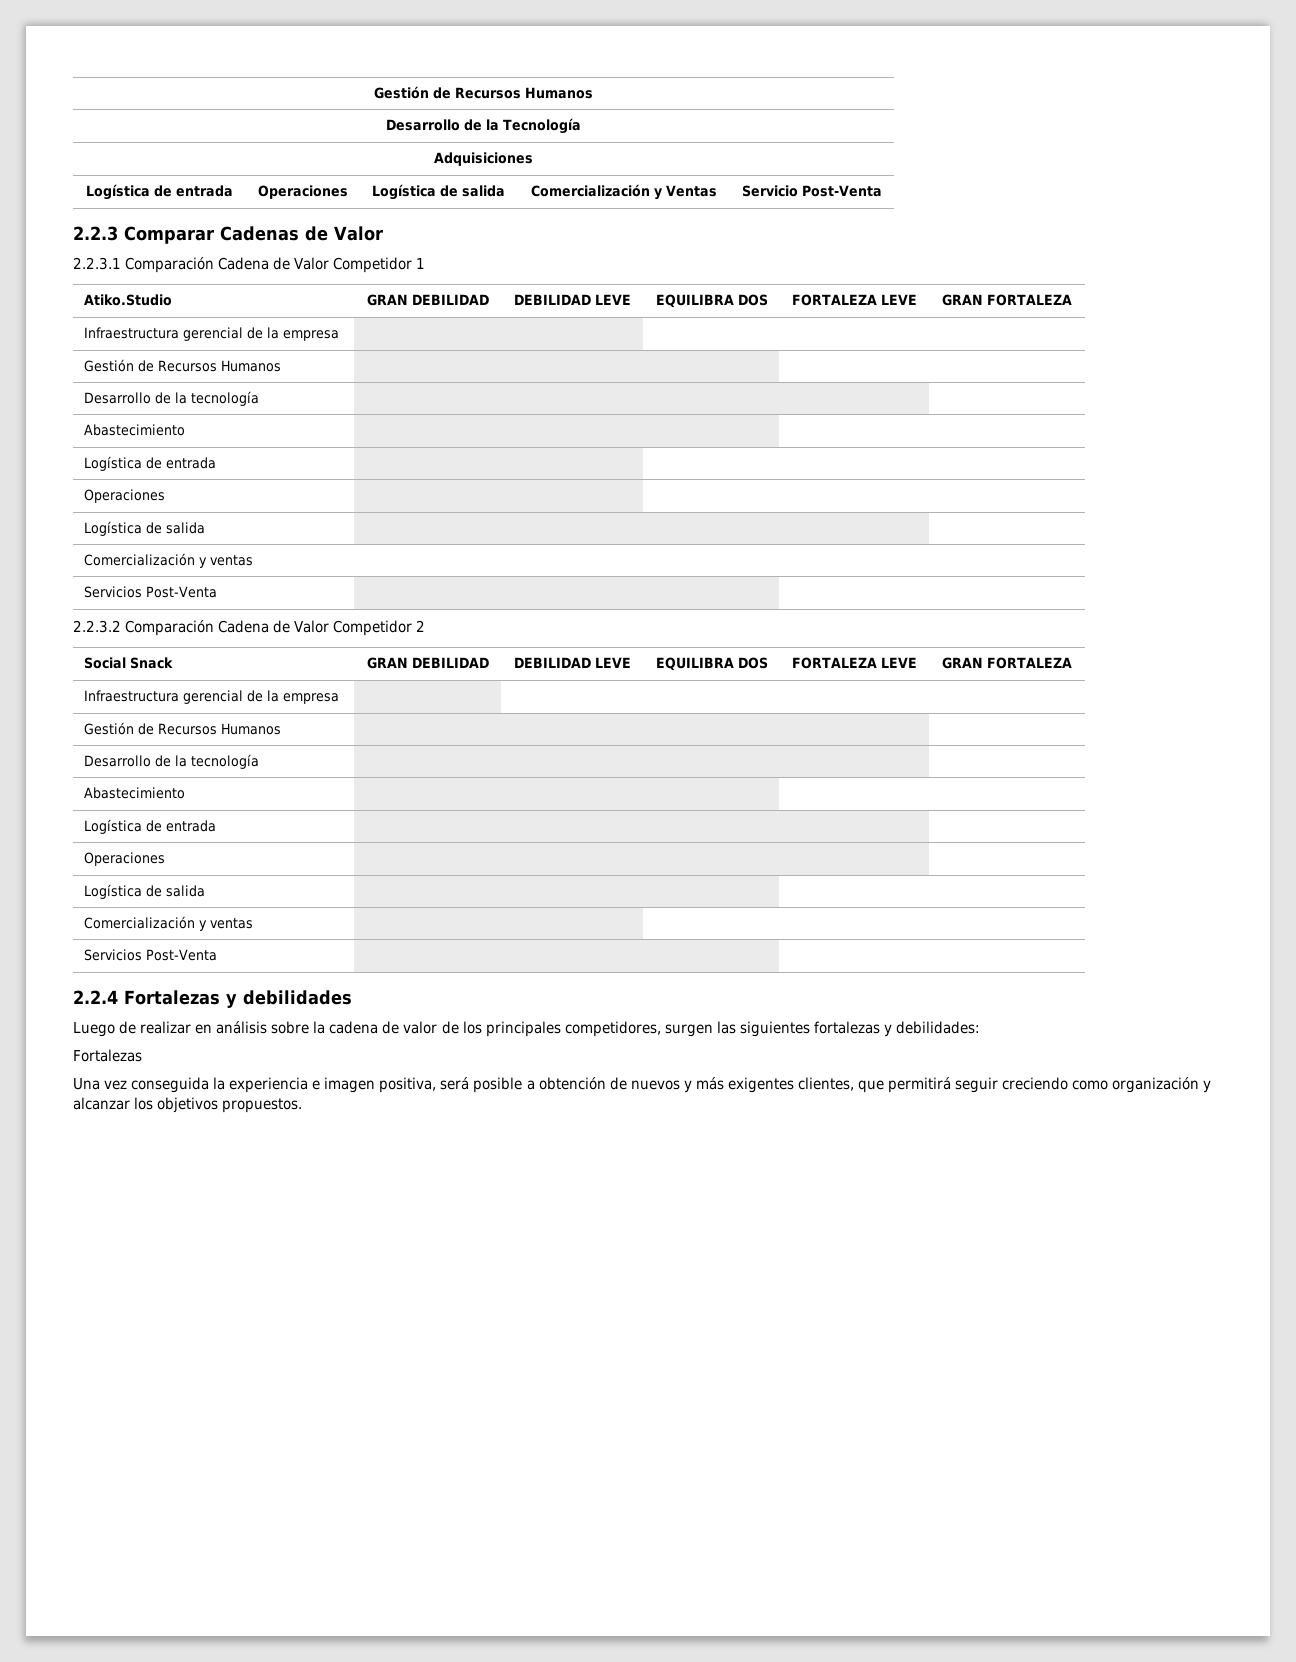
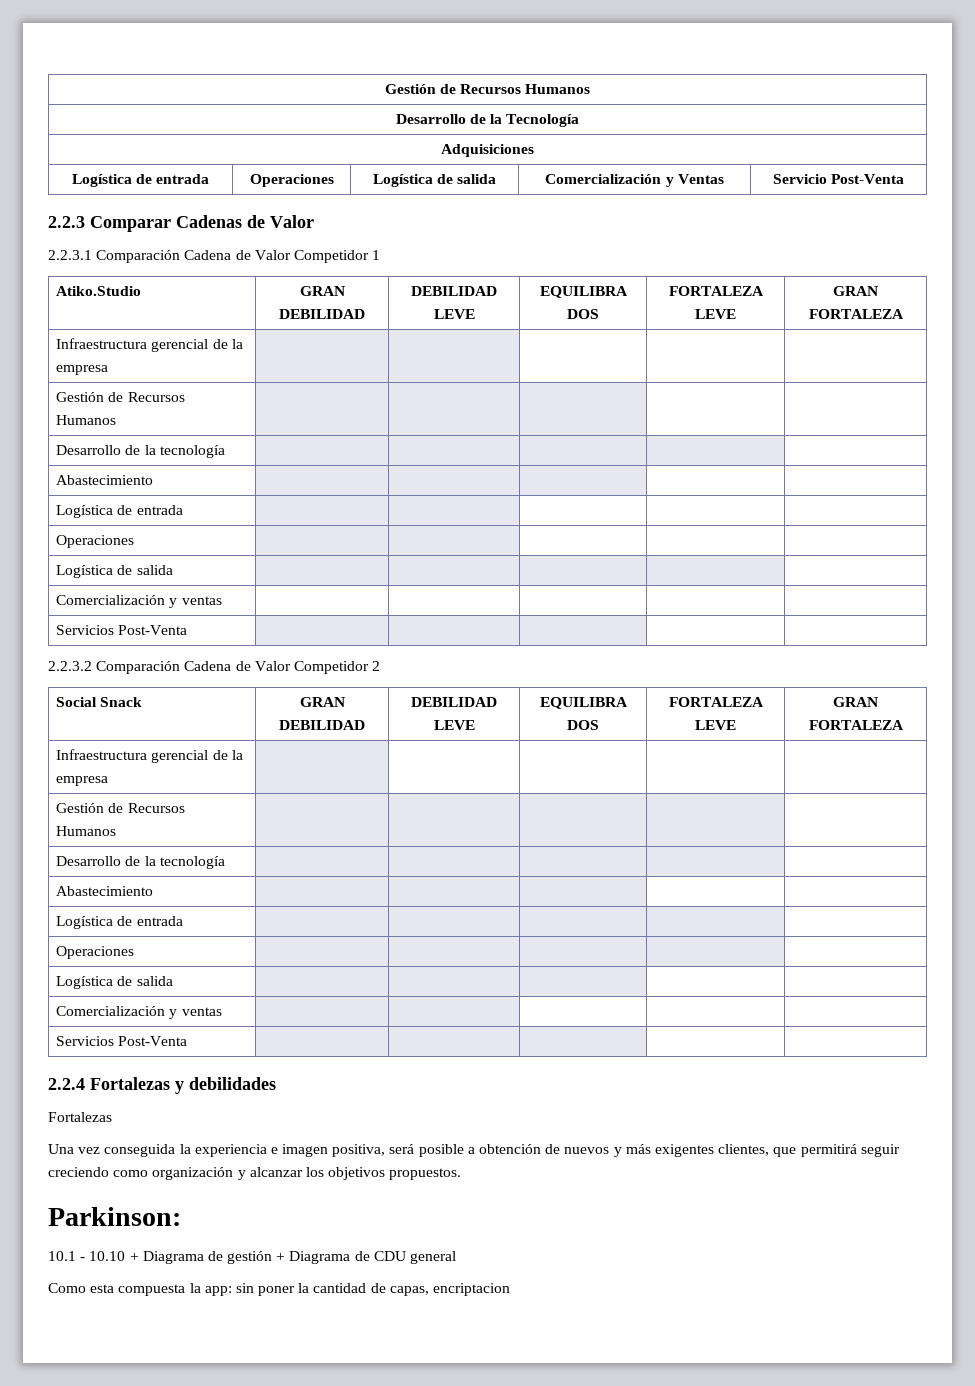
[73,1021,980,1037] // Luego de realizar en análisis sobre la cadena de valor de los principales competidores, surgen las siguientes fortalezas y debilidades: -> (276, 1083) none
(303, 1105) none -> [48,1207,181,1226] [48,1251,457,1264] [48,1283,511,1296] // Parkinson: // 10.1 - 10.10 + Diagrama de gestión + Diagrama de CDU general // Como esta compuesta la app: sin poner la cantidad de capas, encriptacion

